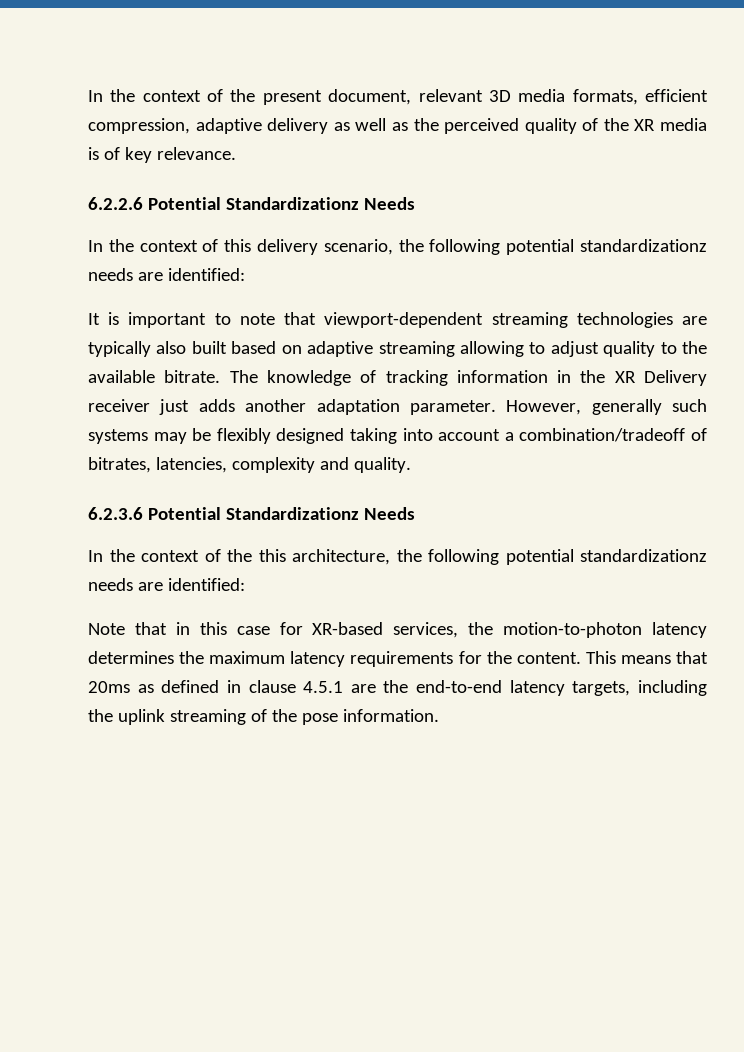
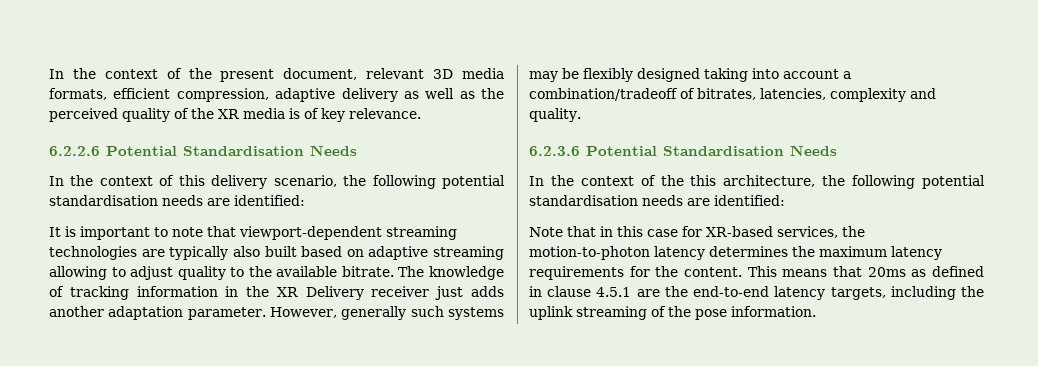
[225,197,359,210] Standardizationz -> [183,146,304,156] Standardisation
[580,239,707,252] standardizationz -> [49,195,158,206] standardisation
[225,507,359,520] Standardizationz -> [663,146,784,156] Standardisation
[580,549,707,562] standardizationz -> [529,195,638,206] standardisation

